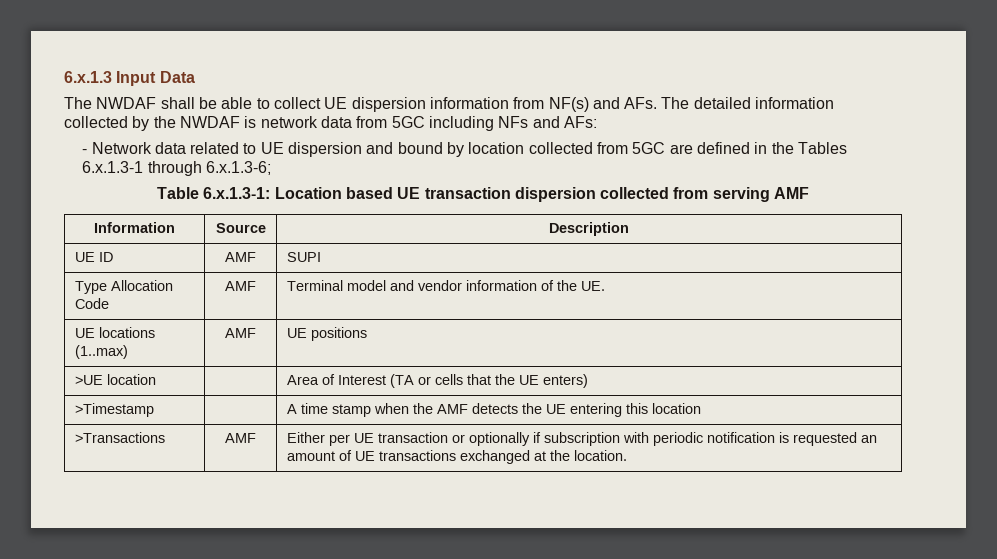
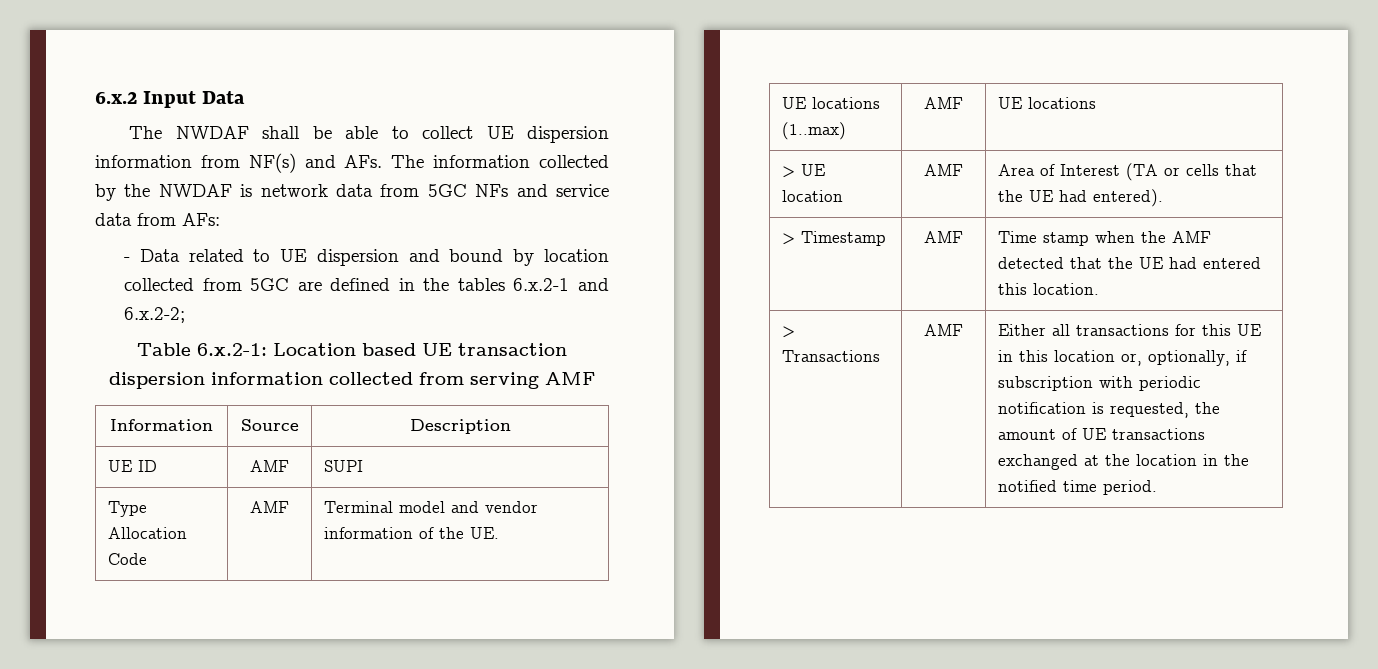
[64,71,112,83] 6.x.1.3 -> [95,91,137,104] 6.x.2
[693,97,751,109] detailed -> (425, 161) none
[428,116,494,131] including -> (467, 190) none
(560, 122) none -> [555,184,609,197] [95,213,176,226] service data from
[91,142,186,154] Network data -> [139,249,180,262] Data
[797,142,847,154] [82,161,271,176] Tables 6.x.1.3-1 through 6.x.1.3-6; -> [457,278,610,291] [124,307,186,323] tables 6.x.2-1 and 6.x.2-2;
[203,187,271,199] 6.x.1.3-1: -> [197,343,267,356] 6.x.2-1:
(596, 194) none -> [211,372,323,385] information
[310,327,367,341] [74,375,103,385] positions // >UE -> [1027,97,1096,109] [781,164,825,178] locations // > UE
(156, 379) none -> [924,164,963,176] AMF
[542,374,588,388] [74,403,154,417] [286,403,701,417] [74,432,165,443] [225,433,256,443] [286,432,530,446] enters) // >Timestamp | | A time stamp when the AMF detects the UE entering this location // >Transactions | AMF | Either per UE transaction or optionally -> [1058,189,1163,207] [781,231,886,246] [924,231,963,243] [997,231,1211,246] [997,257,1261,269] [997,283,1099,295] [781,326,795,338] [781,350,880,362] [924,324,963,336] [997,324,1261,336] [997,350,1230,366] had entered). // > Timestamp | AMF | Time stamp when the AMF detected that the UE had entered this location. // > Transactions | AMF | Either all transactions for this UE in this location or, optionally,
[792,432,877,446] requested an -> [1109,402,1220,418] requested, the
[573,450,627,461] location. -> [1135,454,1249,466] [997,480,1157,495] location in the notified time period.

